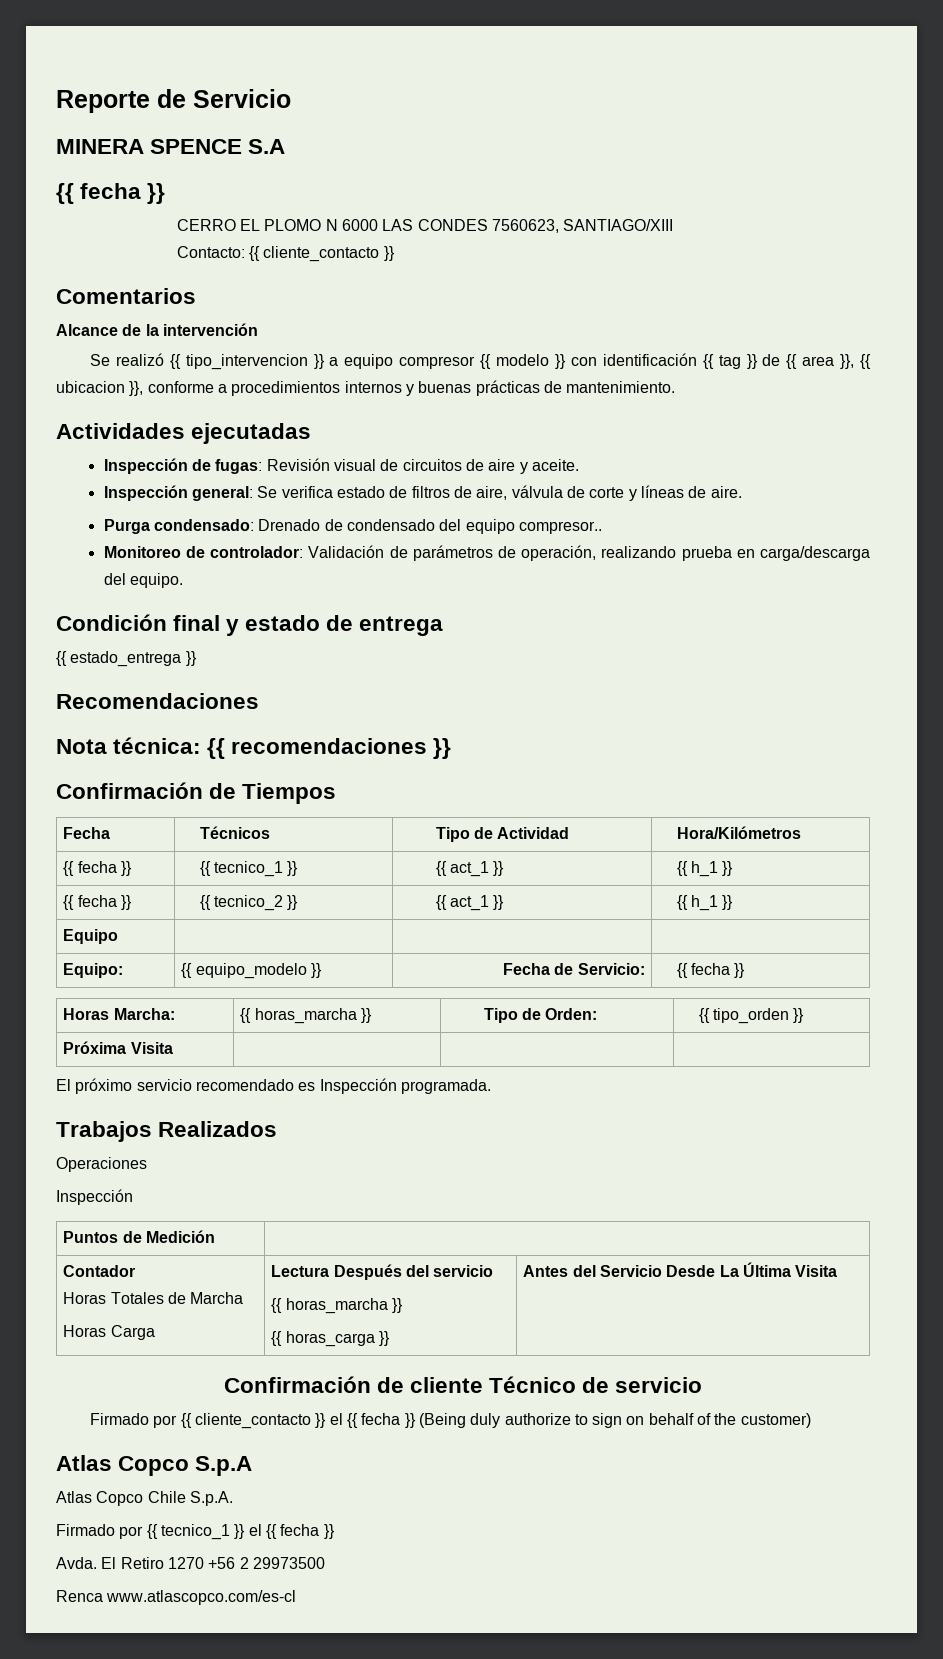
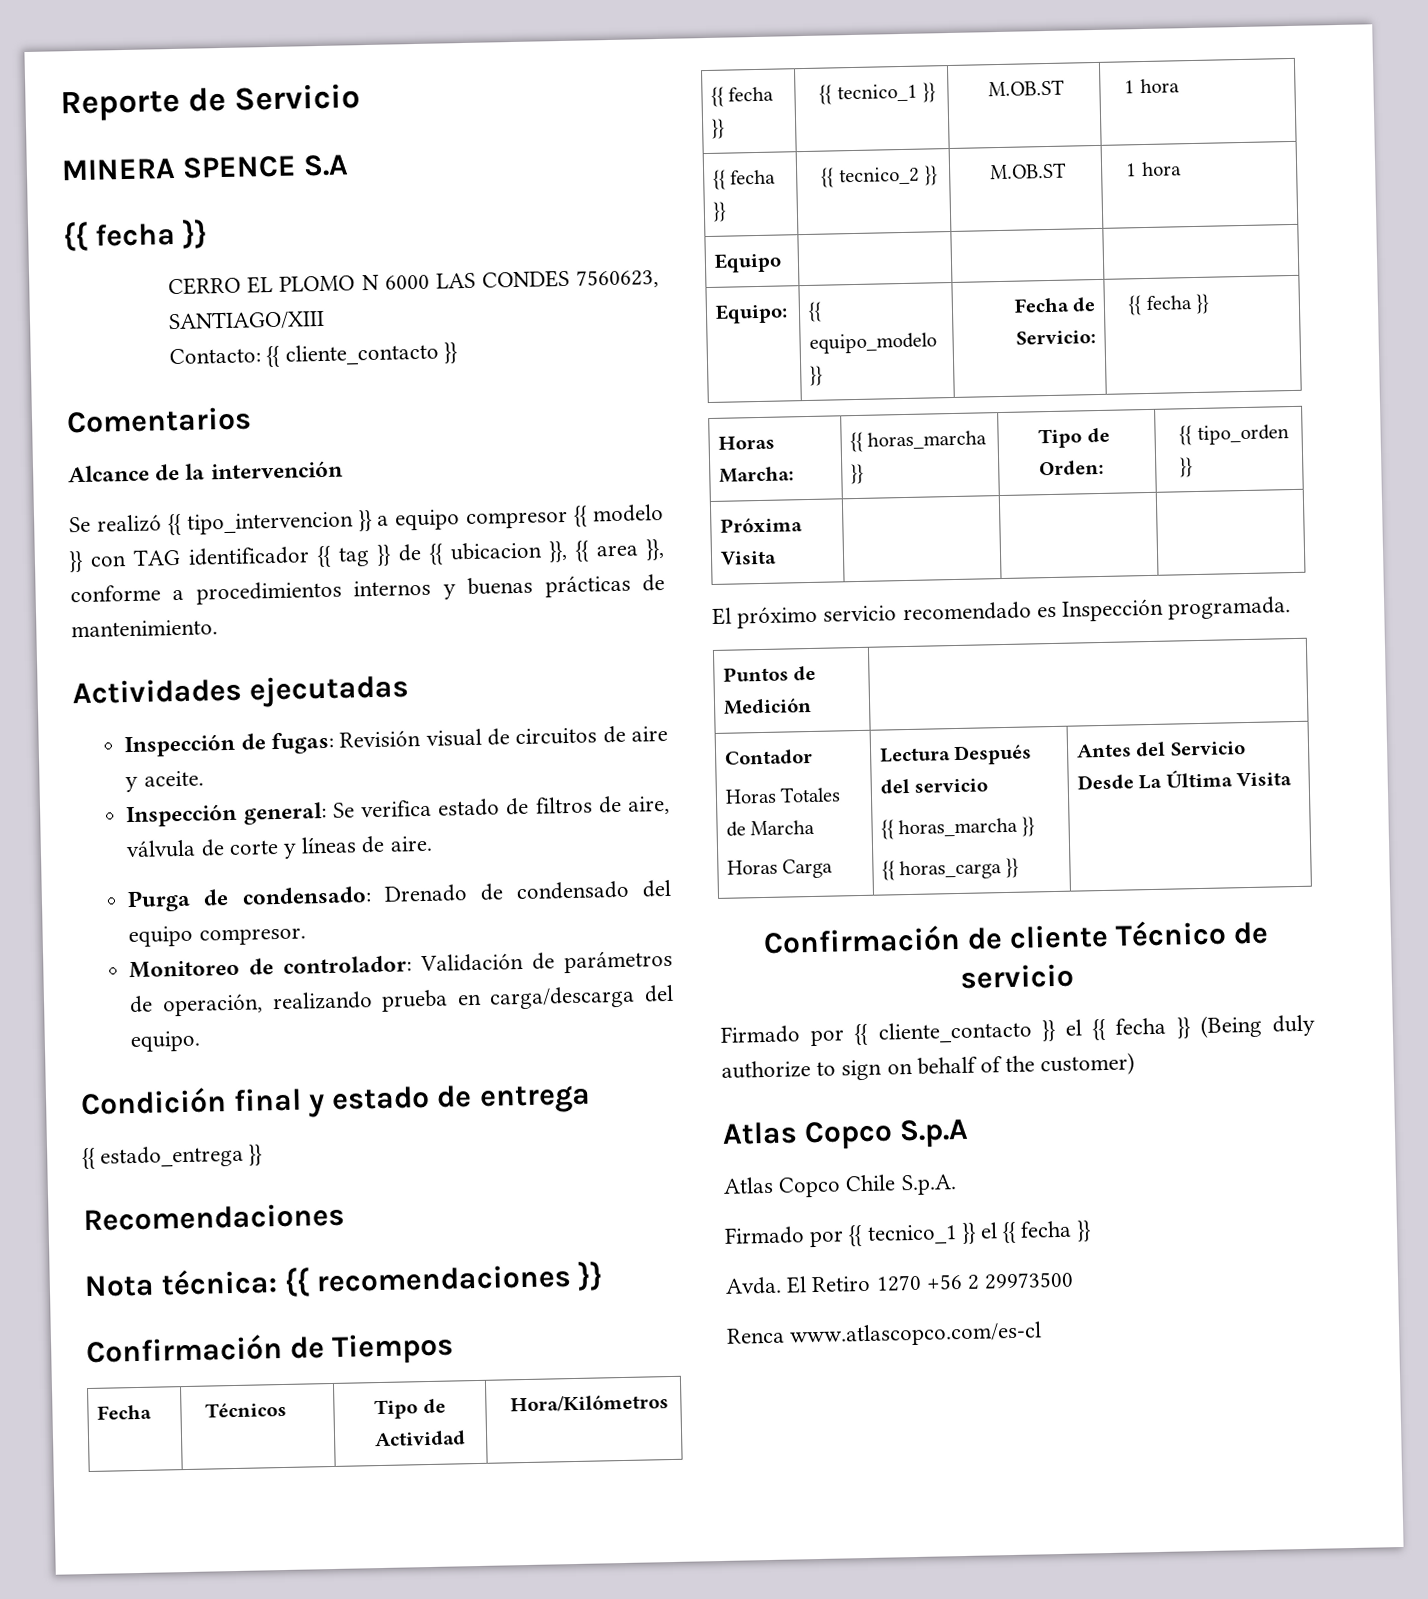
[602,353,697,366] identificación -> [133,546,310,566] TAG identificador
[802,356,835,366] area -> [450,541,543,561] ubicacion
[56,381,125,393] ubicacion -> [596,544,638,557] area
(150, 526) none -> [203,889,230,906] de
[519,521,603,534] compresor.. -> [198,927,306,946] compresor.
[435,861,505,877] [676,861,734,877] {{ act_1 }} | {{ h_1 }} -> [988,79,1066,97] [1124,78,1180,94] M.OB.ST | 1 hora
[435,895,505,911] [676,895,734,911] {{ act_1 }} | {{ h_1 }} -> [989,162,1068,180] [1125,161,1182,177] M.OB.ST | 1 hora
[56,1121,278,1142] [56,1157,147,1172] [56,1189,133,1205] // Trabajos Realizados // Operaciones // Inspección -> (1292, 608) none

